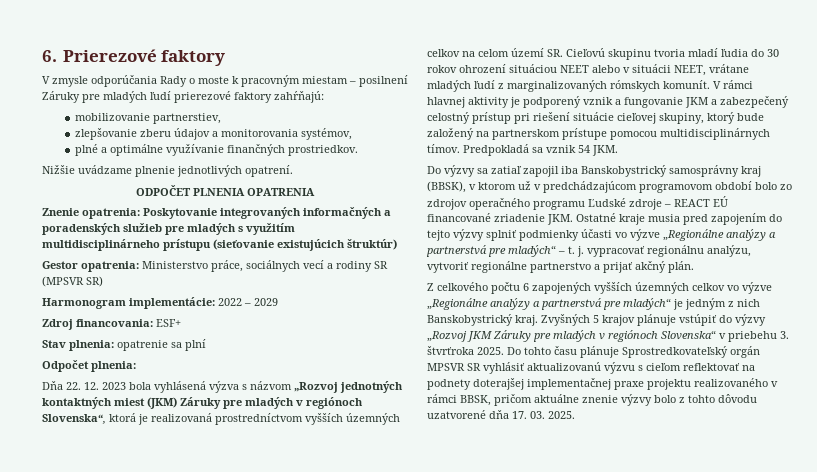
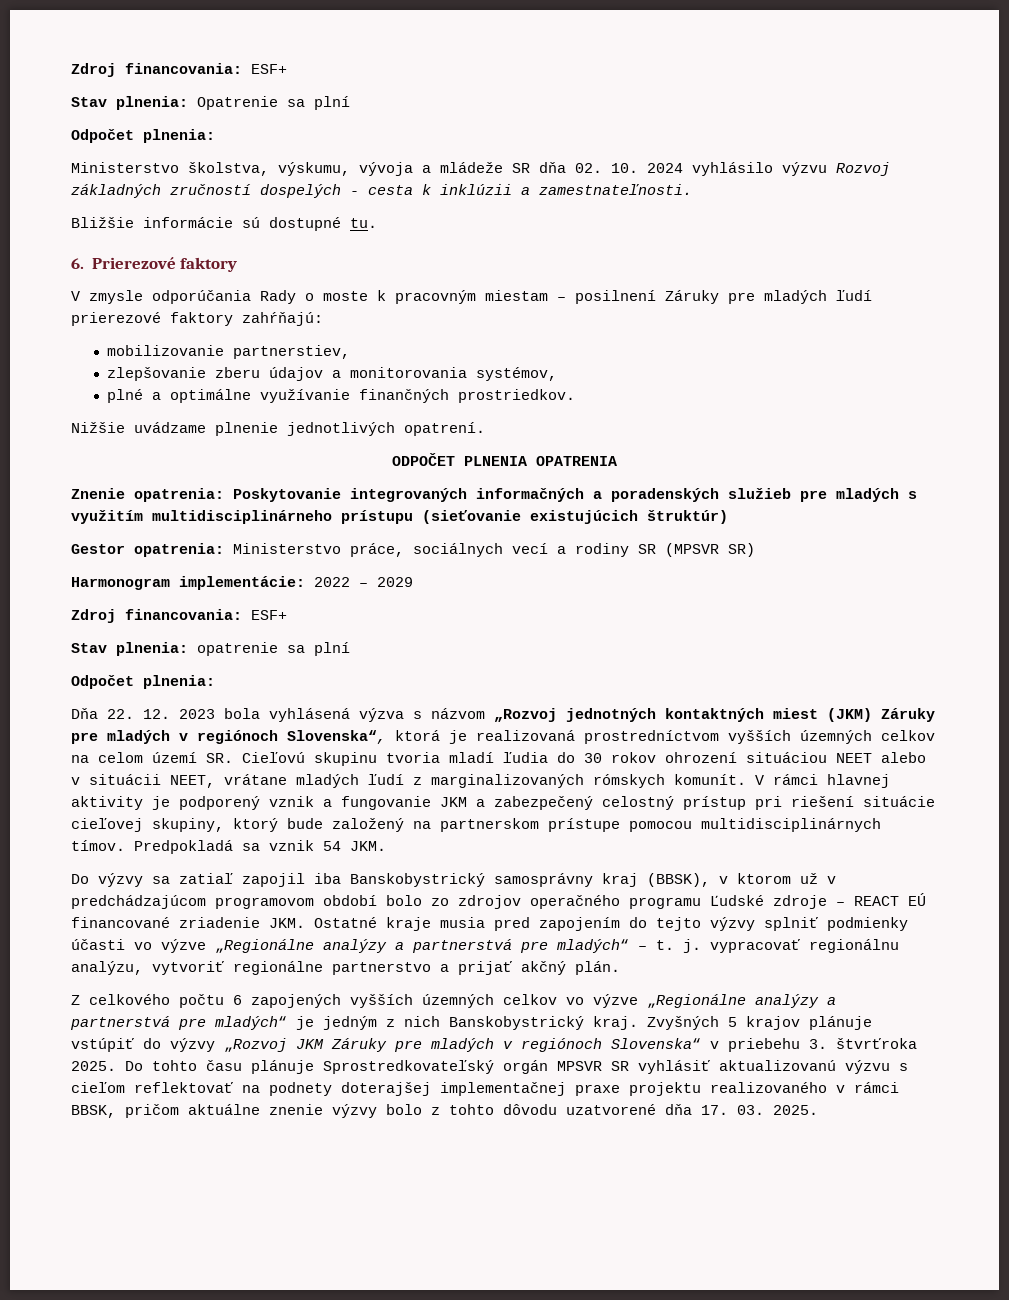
(42, 56) none -> [71,63,287,77] [71,96,350,110] [71,129,215,143] [71,162,890,176] [71,184,692,198] [71,217,377,231] Zdroj financovania: ESF+ // Stav plnenia: Opatrenie sa plní // Odpočet plnenia: // Ministerstvo školstva, výskumu, vývoja a mládeže SR dňa 02. 10. 2024 vyhlásilo výzvu Rozvoj základných zručností dospelých - cesta k inklúzii a zamestnateľnosti. // Bližšie informácie sú dostupné tu. //

